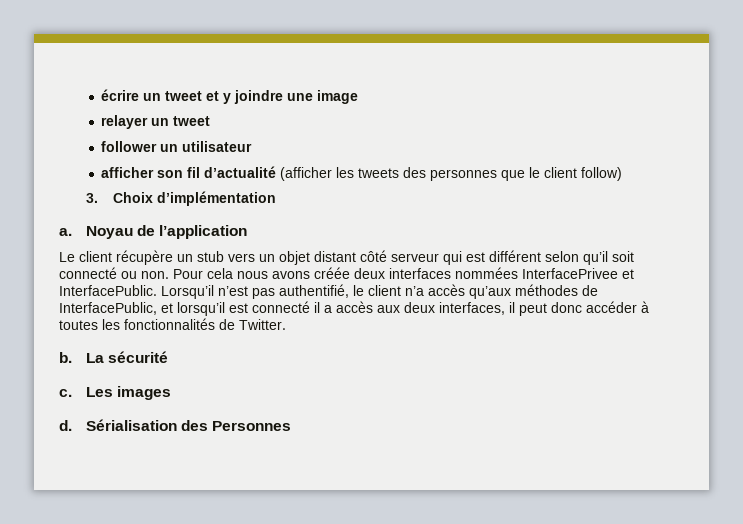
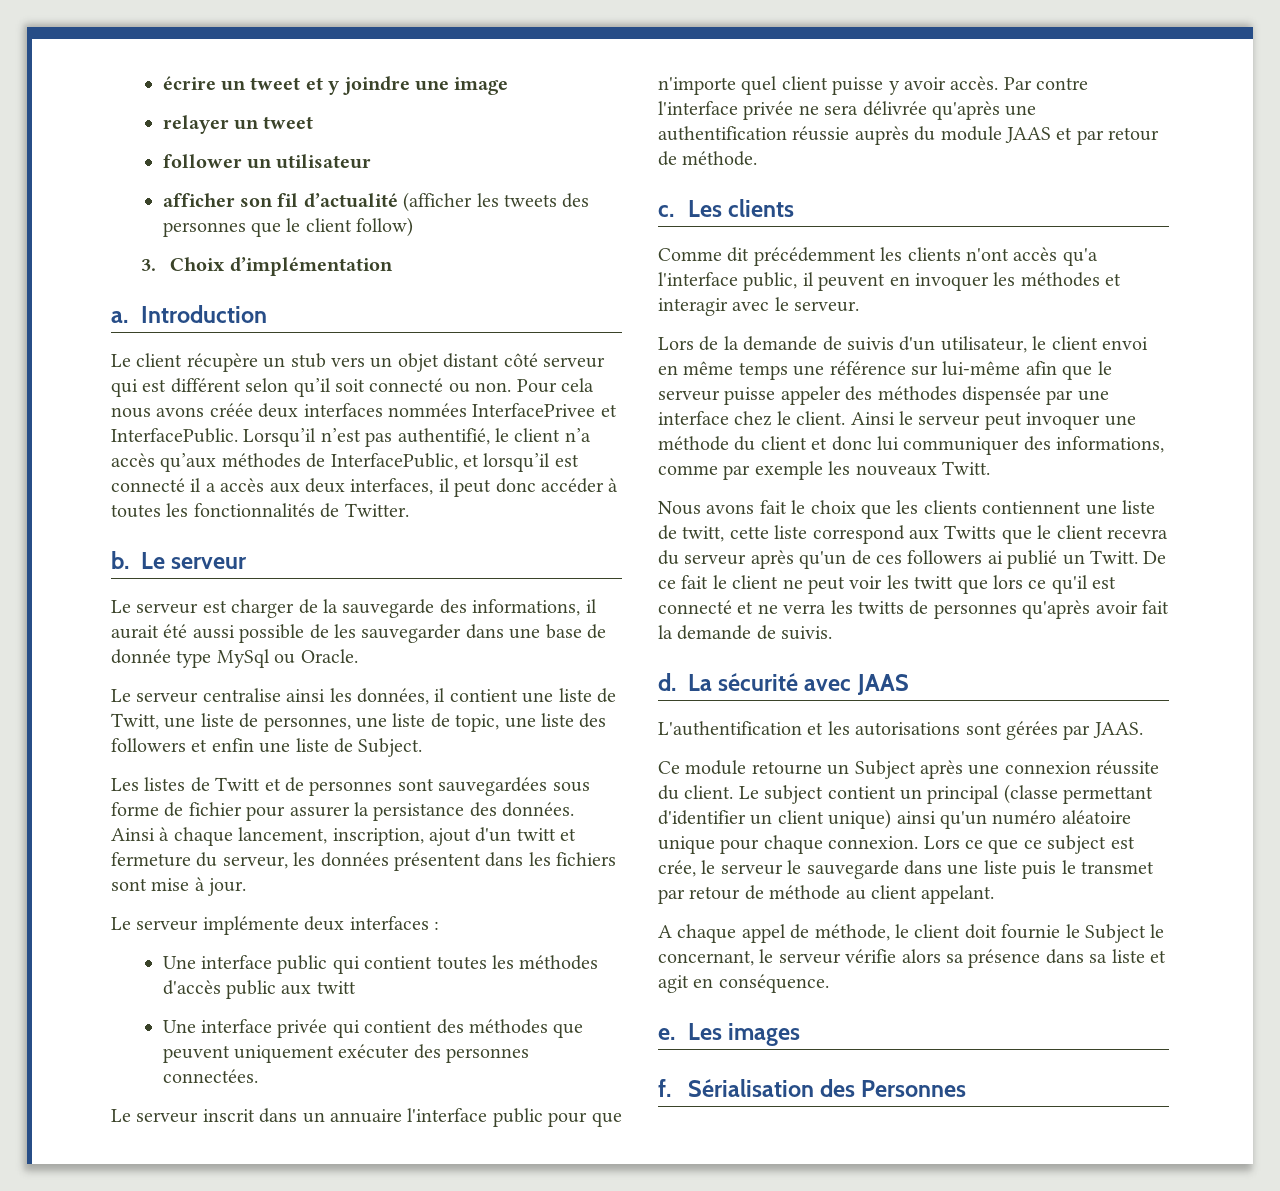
[86,225,248,239] Noyau de l’application -> [140,305,267,323] Introduction
[86,351,169,363] [59,389,72,397] La sécurité // c. -> [140,552,247,569] [111,599,597,618] [111,624,606,643] [111,649,358,668] [111,688,616,705] [111,713,607,732] [111,738,423,757] [111,777,590,796] [111,802,575,821] [111,827,577,846] [111,852,617,871] [111,877,247,896] [111,916,439,935] [162,955,599,974] [162,980,356,999] [162,1019,584,1038] [162,1044,530,1063] [162,1069,258,1083] [111,1108,622,1127] [658,76,1089,95] [658,101,1037,120] [658,126,1160,145] [658,151,758,166] [658,199,794,217] [658,247,1098,266] [658,272,1122,291] [658,297,860,316] [658,336,1148,353] [658,361,1112,380] [658,386,1109,405] [658,411,1136,430] [658,436,1165,455] [658,461,990,480] [658,500,1155,519] [658,525,1168,544] [658,550,1167,569] [658,575,1117,594] [658,600,1169,619] [658,625,833,640] [658,673,909,695] [658,721,1143,740] [658,760,1160,779] [658,784,1154,804] [658,809,1131,829] [658,835,1135,854] [658,860,1154,879] [658,885,995,904] [658,924,1165,943] [658,949,1166,968] [658,974,829,993] [658,1028,675,1040] Le serveur // Le serveur est charger de la sauvegarde des informations, il aurait été aussi possible de les sauvegarder dans une base de donnée type MySql ou Oracle. // Le serveur centralise ainsi les données, il contient une liste de Twitt, une liste de personnes, une liste de topic, une liste des followers et enfin une liste de Subject. // Les listes de Twitt et de personnes sont sauvegardées sous forme de fichier pour assurer la persistance des données. Ainsi à chaque lancement, inscription, ajout d'un twitt et fermeture du serveur, les données présentent dans les fichiers sont mise à jour. // Le serveur implémente deux interfaces : // Une interface public qui contient toutes les méthodes d'accès public aux twitt // Une interface privée qui contient des méthodes que peuvent uniquement exécuter des personnes connectées. // Le serveur inscrit dans un annuaire l'interface public pour que n'importe quel client puisse y avoir accès. Par contre l'interface privée ne sera délivrée qu'après une authentification réussie auprès du module JAAS et par retour de méthode. // c. Les clients // Comme dit précédemment les clients n'ont accès qu'a l'interface public, il peuvent en invoquer les méthodes et interagir avec le serveur. // Lors de la demande de suivis d'un utilisateur, le client envoi en même temps une référence sur lui-même afin que le serveur puisse appeler des méthodes dispensée par une interface chez le client. Ainsi le serveur peut invoquer une méthode du client et donc lui communiquer des informations, comme par exemple les nouveaux Twitt. // Nous avons fait le choix que les clients contiennent une liste de twitt, cette liste correspond aux Twitts que le client recevra du serveur après qu'un de ces followers ai publié un Twitt. De ce fait le client ne peut voir les twitt que lors ce qu'il est connecté et ne verra les twitts de personnes qu'après avoir fait la demande de suivis. // d. La sécurité avec JAAS // L'authentification et les autorisations sont gérées par JAAS. // Ce module retourne un Subject après une connexion réussite du client. Le subject contient un principal (classe permettant d'identifier un client unique) ainsi qu'un numéro aléatoire unique pour chaque connexion. Lors ce que ce subject est crée, le serveur le sauvegarde dans une liste puis le transmet par retour de méthode au client appelant. // A chaque appel de méthode, le client doit fournie le Subject le concernant, le serveur vérifie alors sa présence dans sa liste et agit en conséquence. // e.
[59,420,72,431] d. -> [658,1079,671,1097] f.

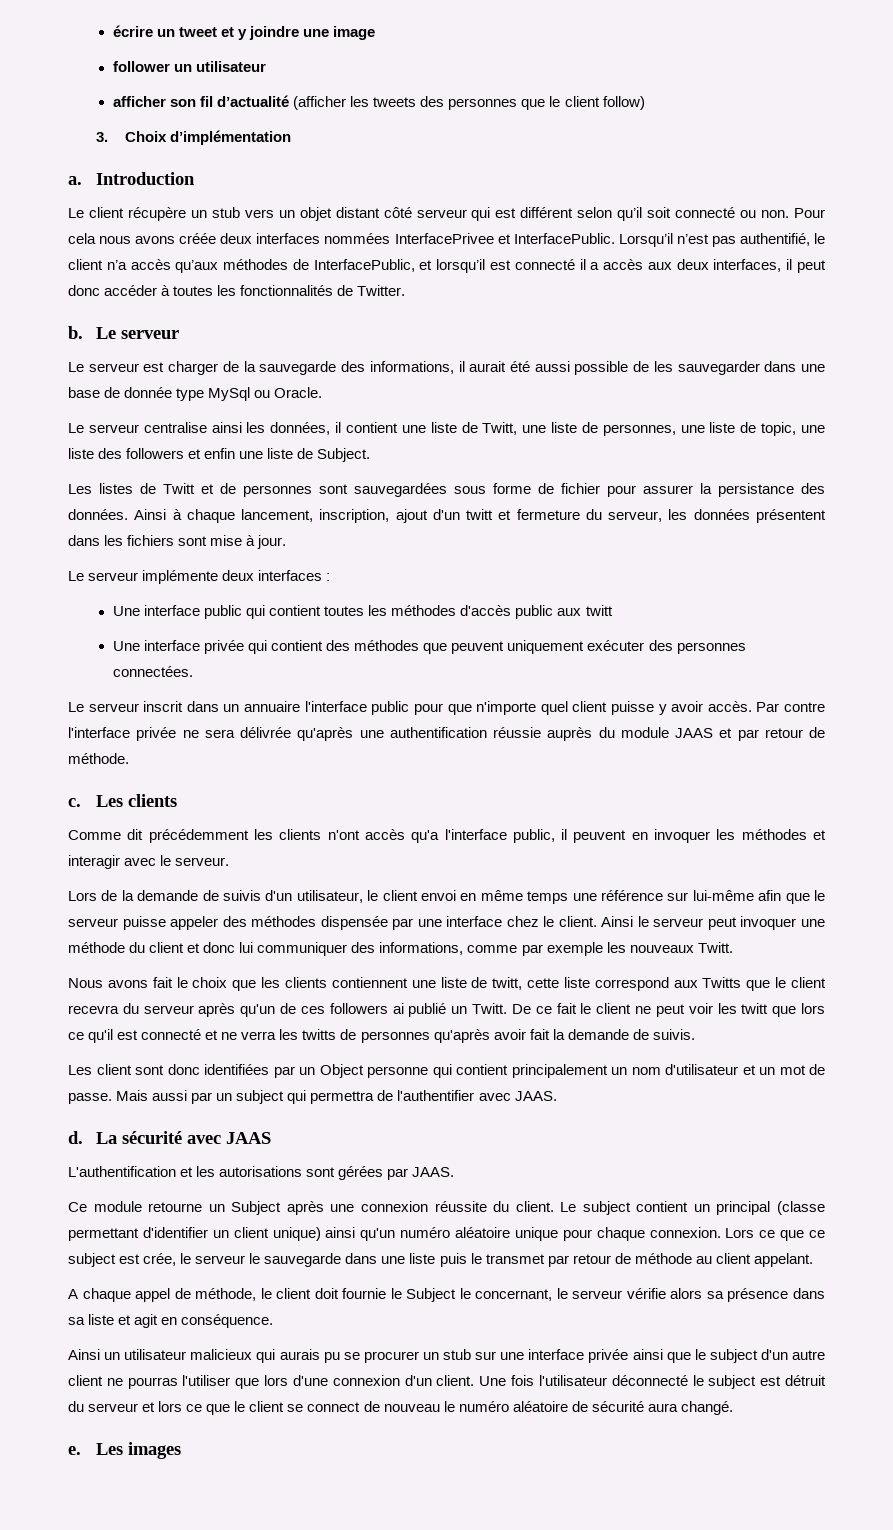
[162,115,314,134] // relayer un tweet -> (376, 33) none
(833, 633) none -> [68,1064,825,1078] [68,1090,557,1104] // Les client sont donc identifiées par un Object personne qui contient principalement un nom d'utilisateur et un mot de passe. Mais aussi par un subject qui permettra de l'authentifier avec JAAS.
(829, 983) none -> [68,1349,826,1363] [68,1375,827,1389] [68,1401,733,1415] // Ainsi un utilisateur malicieux qui aurais pu se procurer un stub sur une interface privée ainsi que le subject d'un autre client ne pourras l'utiliser que lors d'une connexion d'un client. Une fois l'utilisateur déconnecté le subject est détruit du serveur et lors ce que le client se connect de nouveau le numéro aléatoire de sécurité aura changé.
[658,1079,967,1097] // f. Sérialisation des Personnes -> (182, 1450) none

